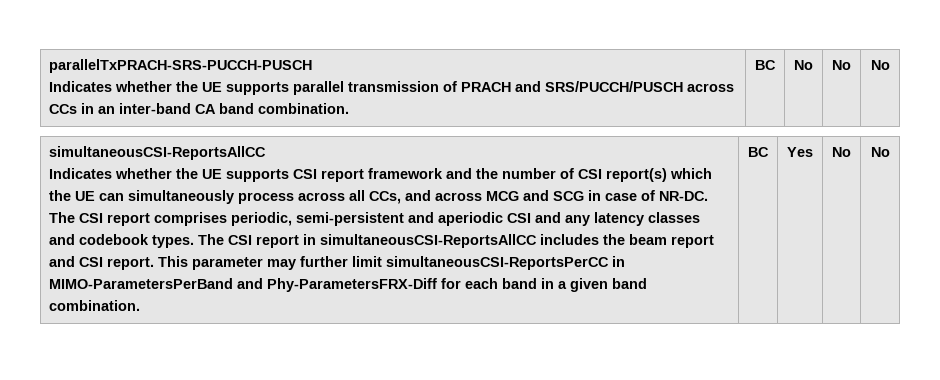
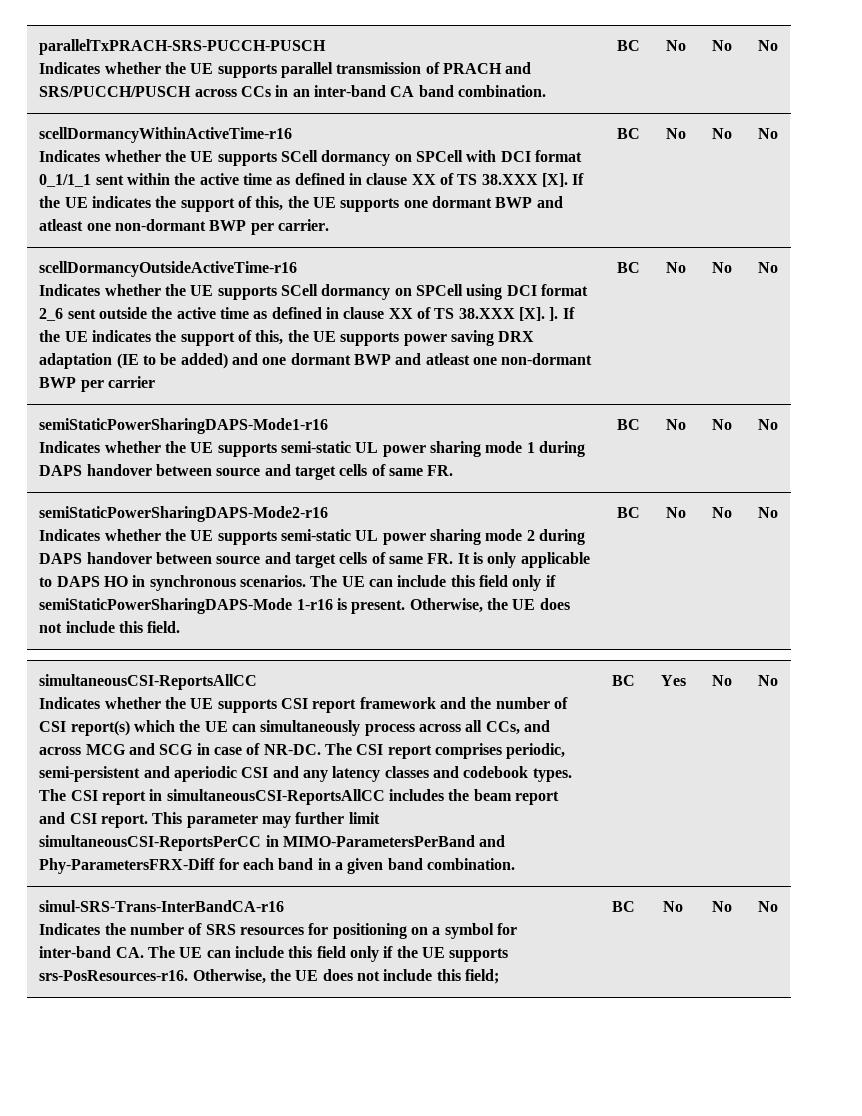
(890, 65) none -> [39,127,293,143] [39,150,582,166] [39,173,585,187] [39,196,563,212] [39,219,329,235] [616,128,640,139] [665,128,686,139] [711,128,732,139] [757,128,778,139] [39,261,298,277] [39,284,588,300] [39,307,575,321] [39,330,535,346] [39,353,593,369] [39,376,156,392] [616,262,640,273] [665,262,686,273] [711,262,732,273] [757,262,778,273] [39,418,329,434] [39,441,585,457] [39,464,454,480] [616,419,640,430] [665,419,686,430] [711,419,732,430] [757,419,778,430] [39,506,329,522] [39,529,585,545] [39,552,590,568] [39,575,556,591] [39,598,570,614] [39,621,181,633] [616,507,640,518] [665,507,686,518] [711,507,732,518] [757,507,778,518] // scellDormancyWithinActiveTime-r16 // Indicates whether the UE supports SCell dormancy on SPCell with DCI format 0_1/1_1 sent within the active time as defined in clause XX of TS 38.XXX [X]. If the UE indicates the support of this, the UE supports one dormant BWP and atleast one non-dormant BWP per carrier. | BC | No | No | No // scellDormancyOutsideActiveTime-r16 // Indicates whether the UE supports SCell dormancy on SPCell using DCI format 2_6 sent outside the active time as defined in clause XX of TS 38.XXX [X]. ]. If the UE indicates the support of this, the UE supports power saving DRX adaptation (IE to be added) and one dormant BWP and atleast one non-dormant BWP per carrier | BC | No | No | No // semiStaticPowerSharingDAPS-Mode1-r16 // Indicates whether the UE supports semi-static UL power sharing mode 1 during DAPS handover between source and target cells of same FR. | BC | No | No | No // semiStaticPowerSharingDAPS-Mode2-r16 // Indicates whether the UE supports semi-static UL power sharing mode 2 during DAPS handover between source and target cells of same FR. It is only applicable to DAPS HO in synchronous scenarios. The UE can include this field only if semiStaticPowerSharingDAPS-Mode 1-r16 is present. Otherwise, the UE does not include this field. | BC | No | No | No
(890, 152) none -> [39,900,285,912] [39,923,517,939] [39,946,509,962] [39,969,499,984] [611,901,635,912] [663,901,683,912] [711,901,732,912] [757,901,778,912] // simul-SRS-Trans-InterBandCA-r16 // Indicates the number of SRS resources for positioning on a symbol for inter-band CA. The UE can include this field only if the UE supports srs-PosResources-r16. Otherwise, the UE does not include this field; | BC | No | No | No

